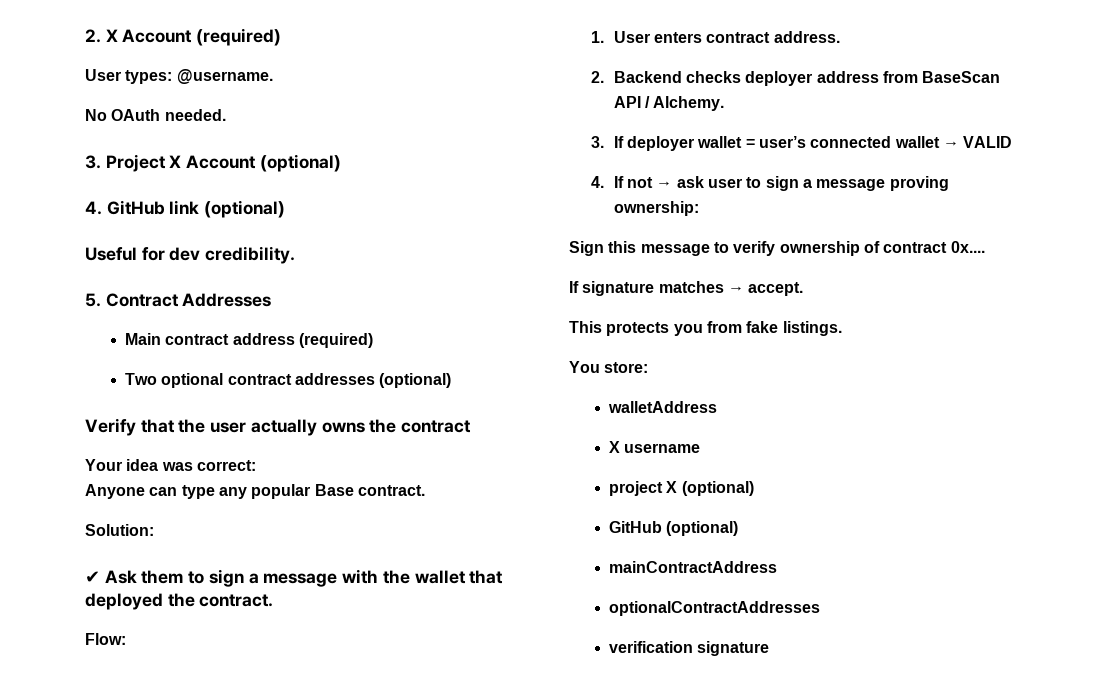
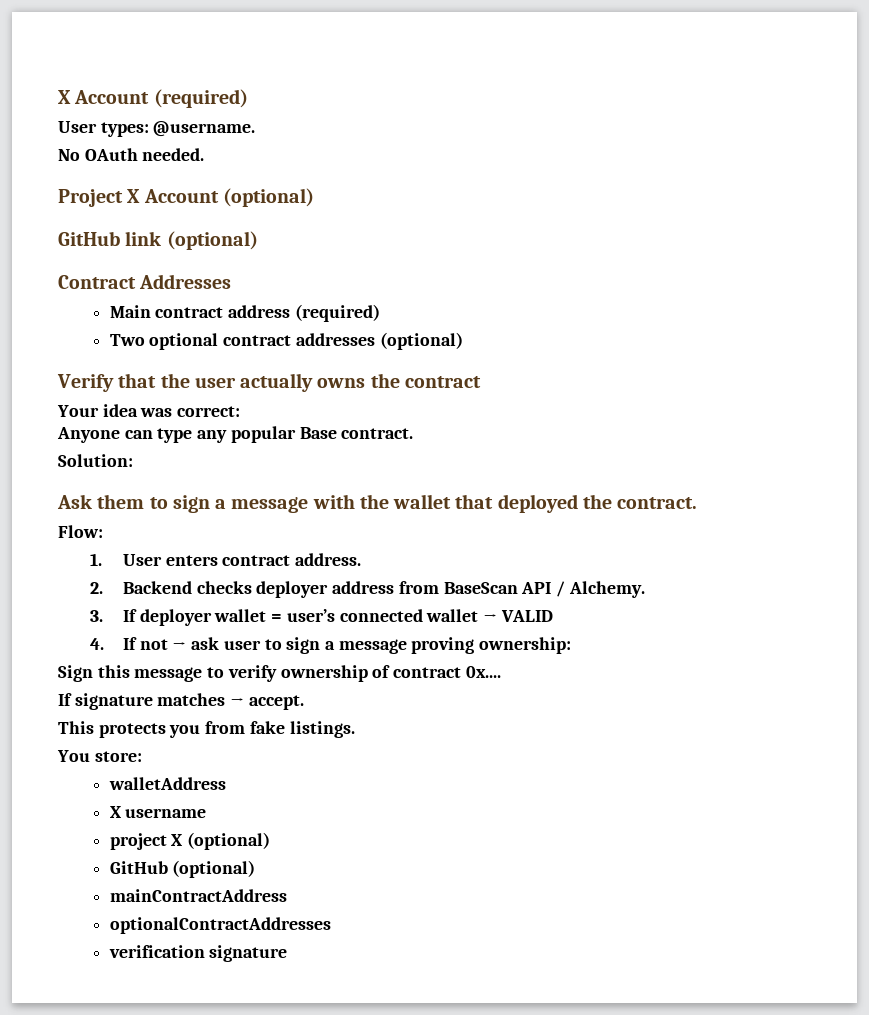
[85,29,101,43] 2. -> (58, 97) none
[85,155,101,169] 3. -> (205, 154) none
[85,201,102,215] 4. -> (314, 197) none
[85,246,296,264] [85,293,101,307] Useful for dev credibility. // 5. -> (258, 240) none
[85,571,100,583] ✔ -> (133, 460) none

